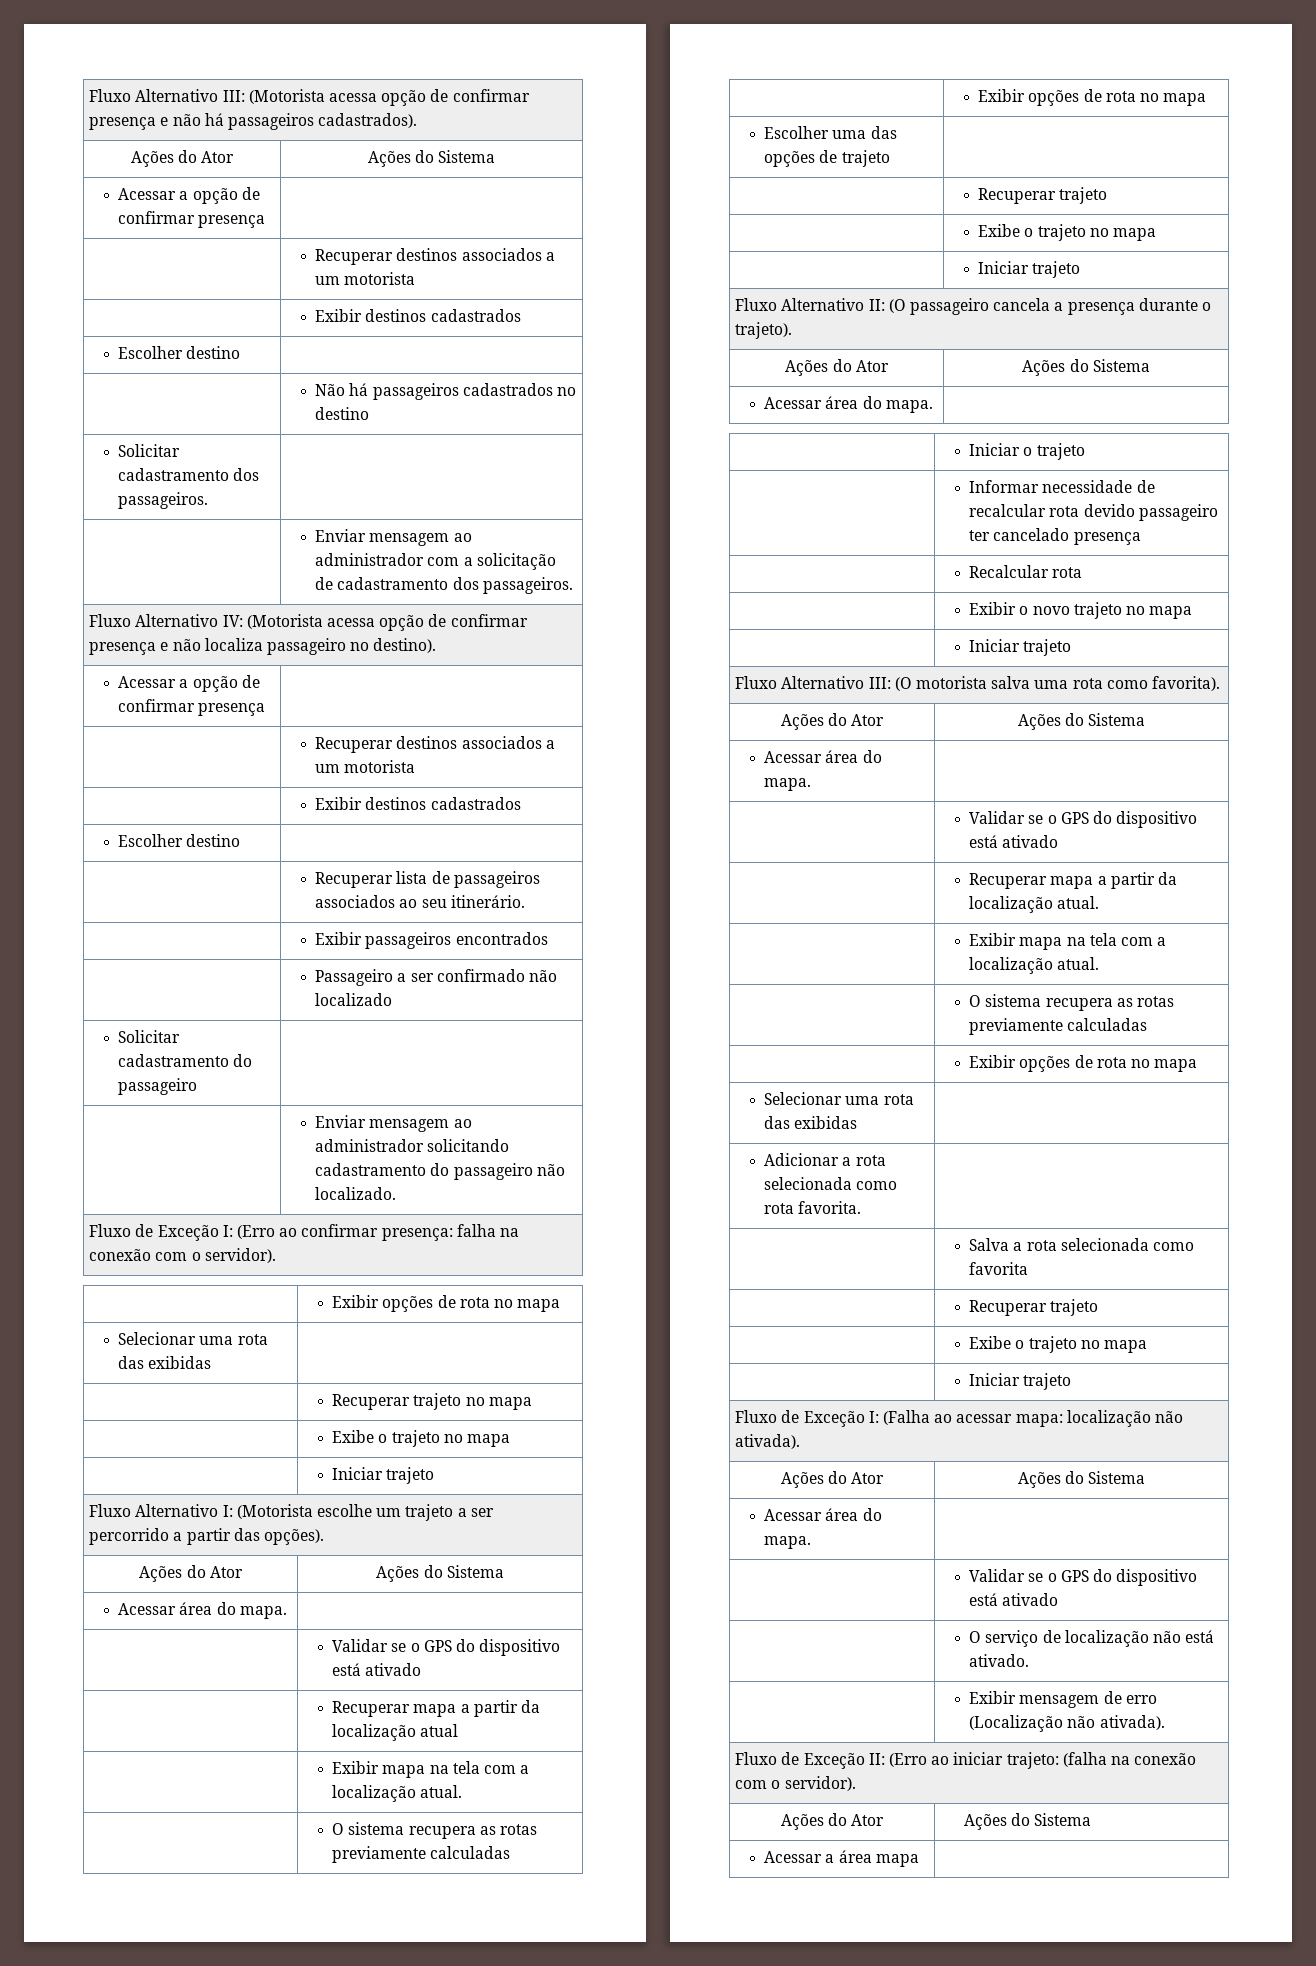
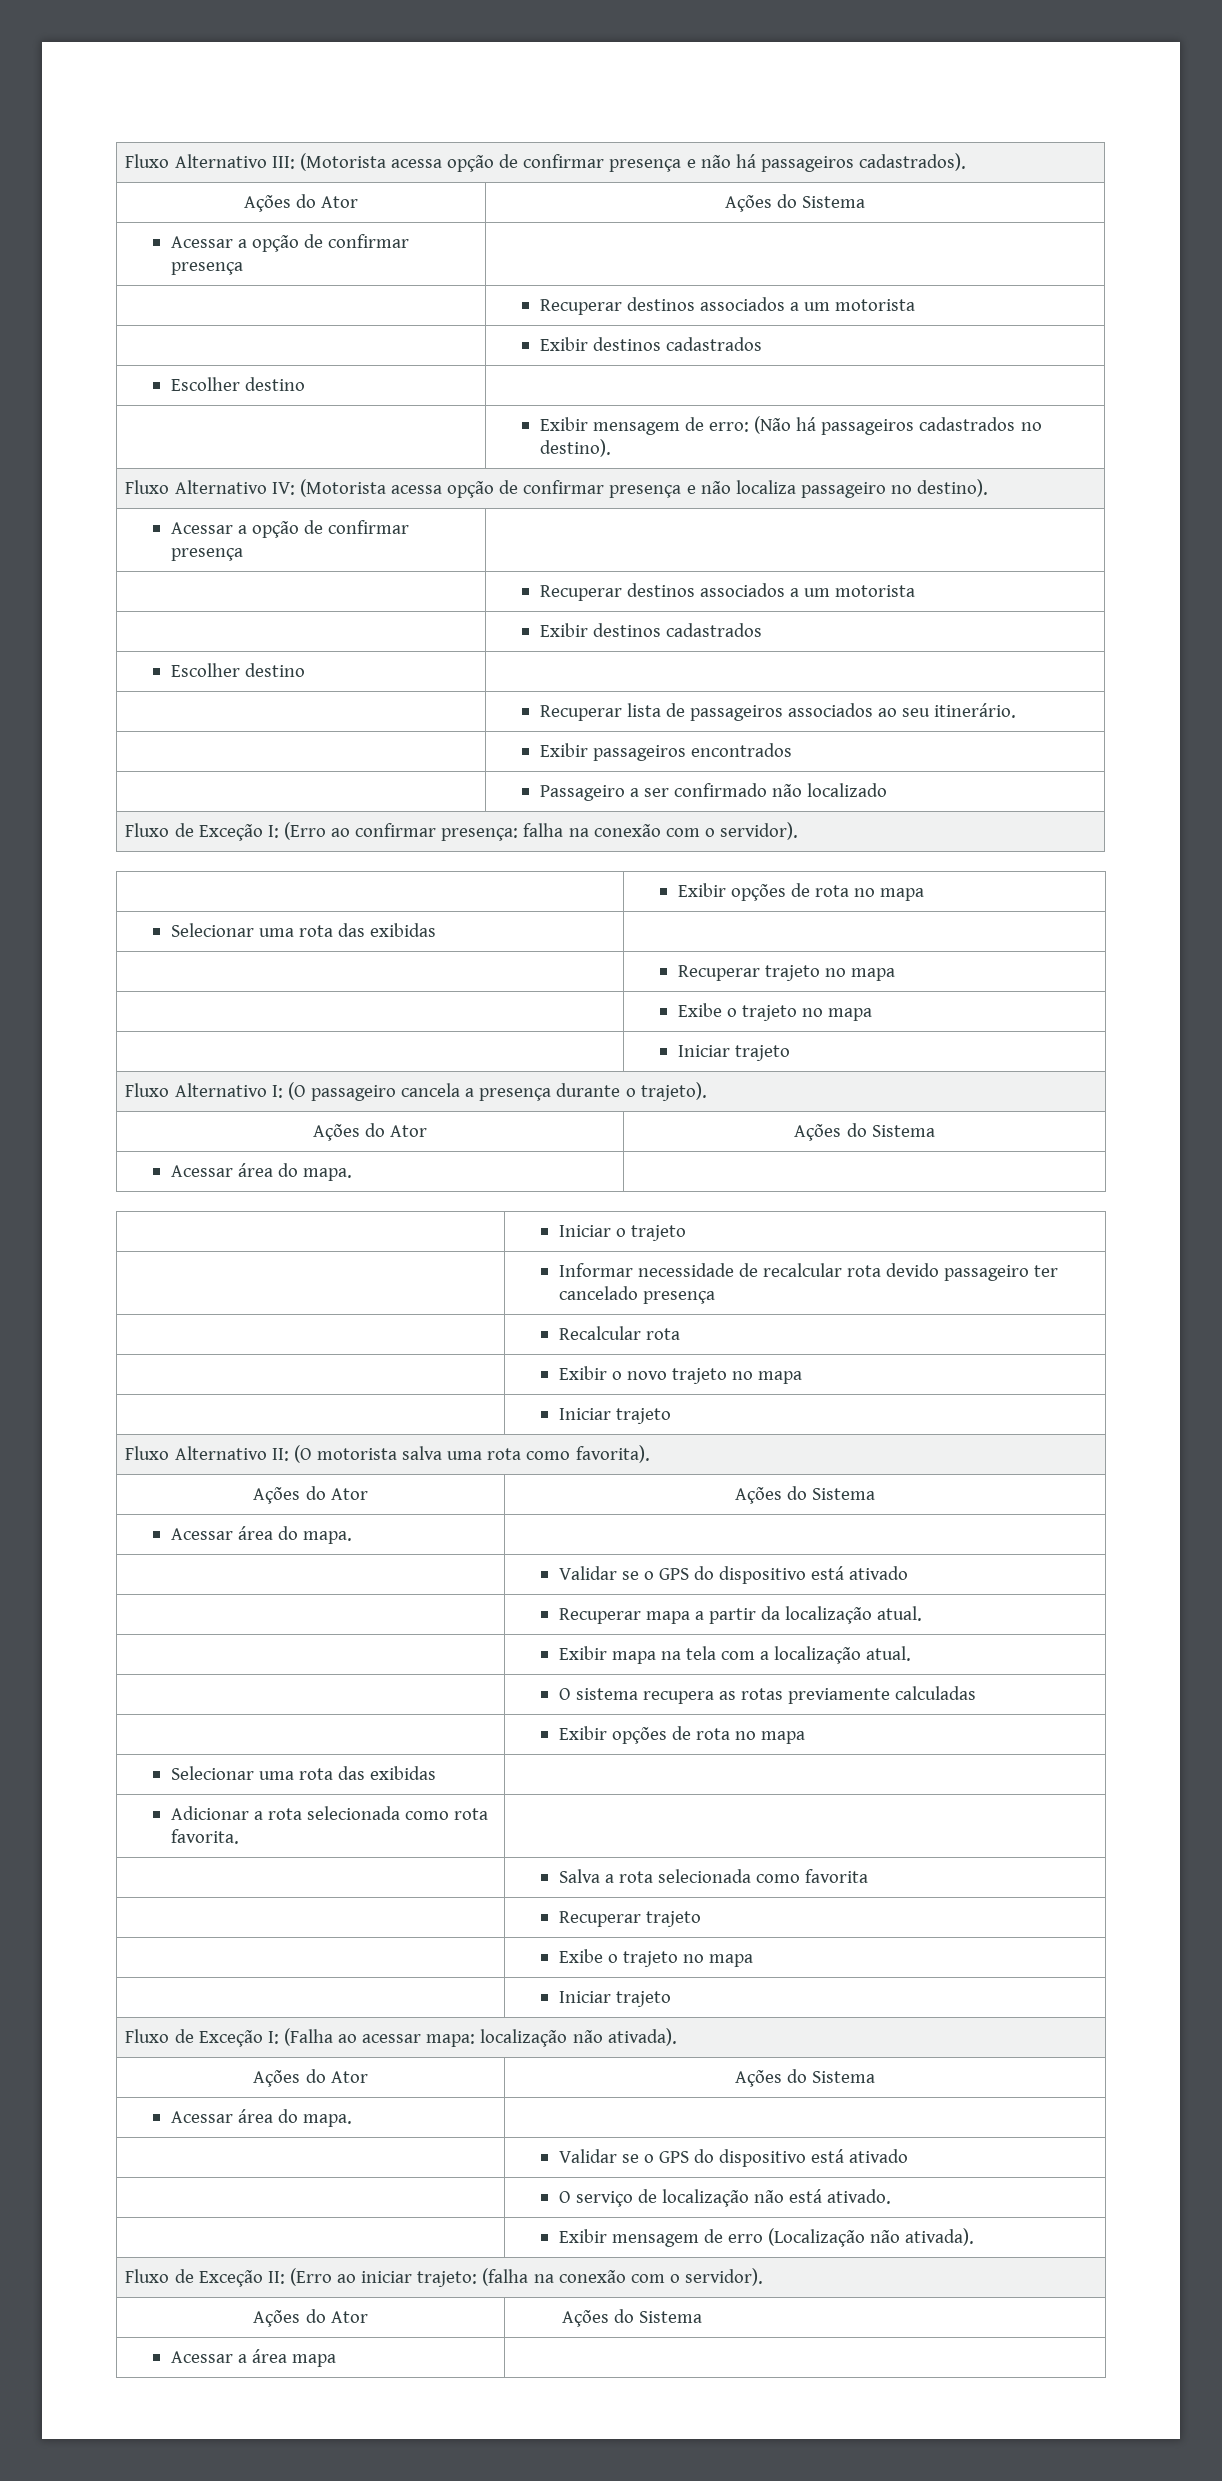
[315,383,576,400] [315,407,370,420] [118,444,181,457] [118,468,260,481] [118,492,209,509] [315,529,472,546] [315,553,556,570] [315,577,573,594] Não há passageiros cadastrados no destino // Solicitar cadastramento dos passageiros. | // | Enviar mensagem ao administrador com a solicitação de cadastramento dos passageiros. -> [539,416,1042,435] [539,439,611,457] Exibir mensagem de erro: (Não há passageiros cadastrados no destino).
[118,1030,181,1043] [118,1054,253,1067] [118,1078,198,1095] [315,1115,472,1132] [315,1139,510,1152] [315,1163,565,1180] [315,1187,397,1200] // Solicitar cadastramento do passageiro | // | Enviar mensagem ao administrador solicitando cadastramento do passageiro não localizado. -> (888, 790) none
[236,1504,494,1521] [89,1528,324,1545] [139,1565,243,1582] [376,1565,504,1582] [118,1602,287,1619] [332,1639,561,1656] [332,1663,422,1676] [332,1700,540,1717] [332,1724,459,1741] [332,1761,530,1778] [332,1785,463,1802] [332,1822,537,1839] [332,1846,511,1863] [978,89,1207,106] [764,126,897,139] [764,150,890,167] [978,187,1108,204] [978,224,1156,241] [978,261,1081,278] [735,298,885,311] (Motorista escolhe um trajeto a ser percorrido a partir das opções). // Ações do Ator | Ações do Sistema // Acessar área do mapa. | // | Validar se o GPS do dispositivo está ativado // | Recuperar mapa a partir da localização atual // | Exibir mapa na tela com a localização atual. // | O sistema recupera as rotas previamente calculadas // | Exibir opções de rota no mapa // Escolher uma das opções de trajeto | // | Recuperar trajeto // | Exibe o trajeto no mapa // | Iniciar trajeto // Fluxo Alternativo II: -> (283, 1091) none
[868,677,891,689] III: -> [271,1448,289,1461] II:

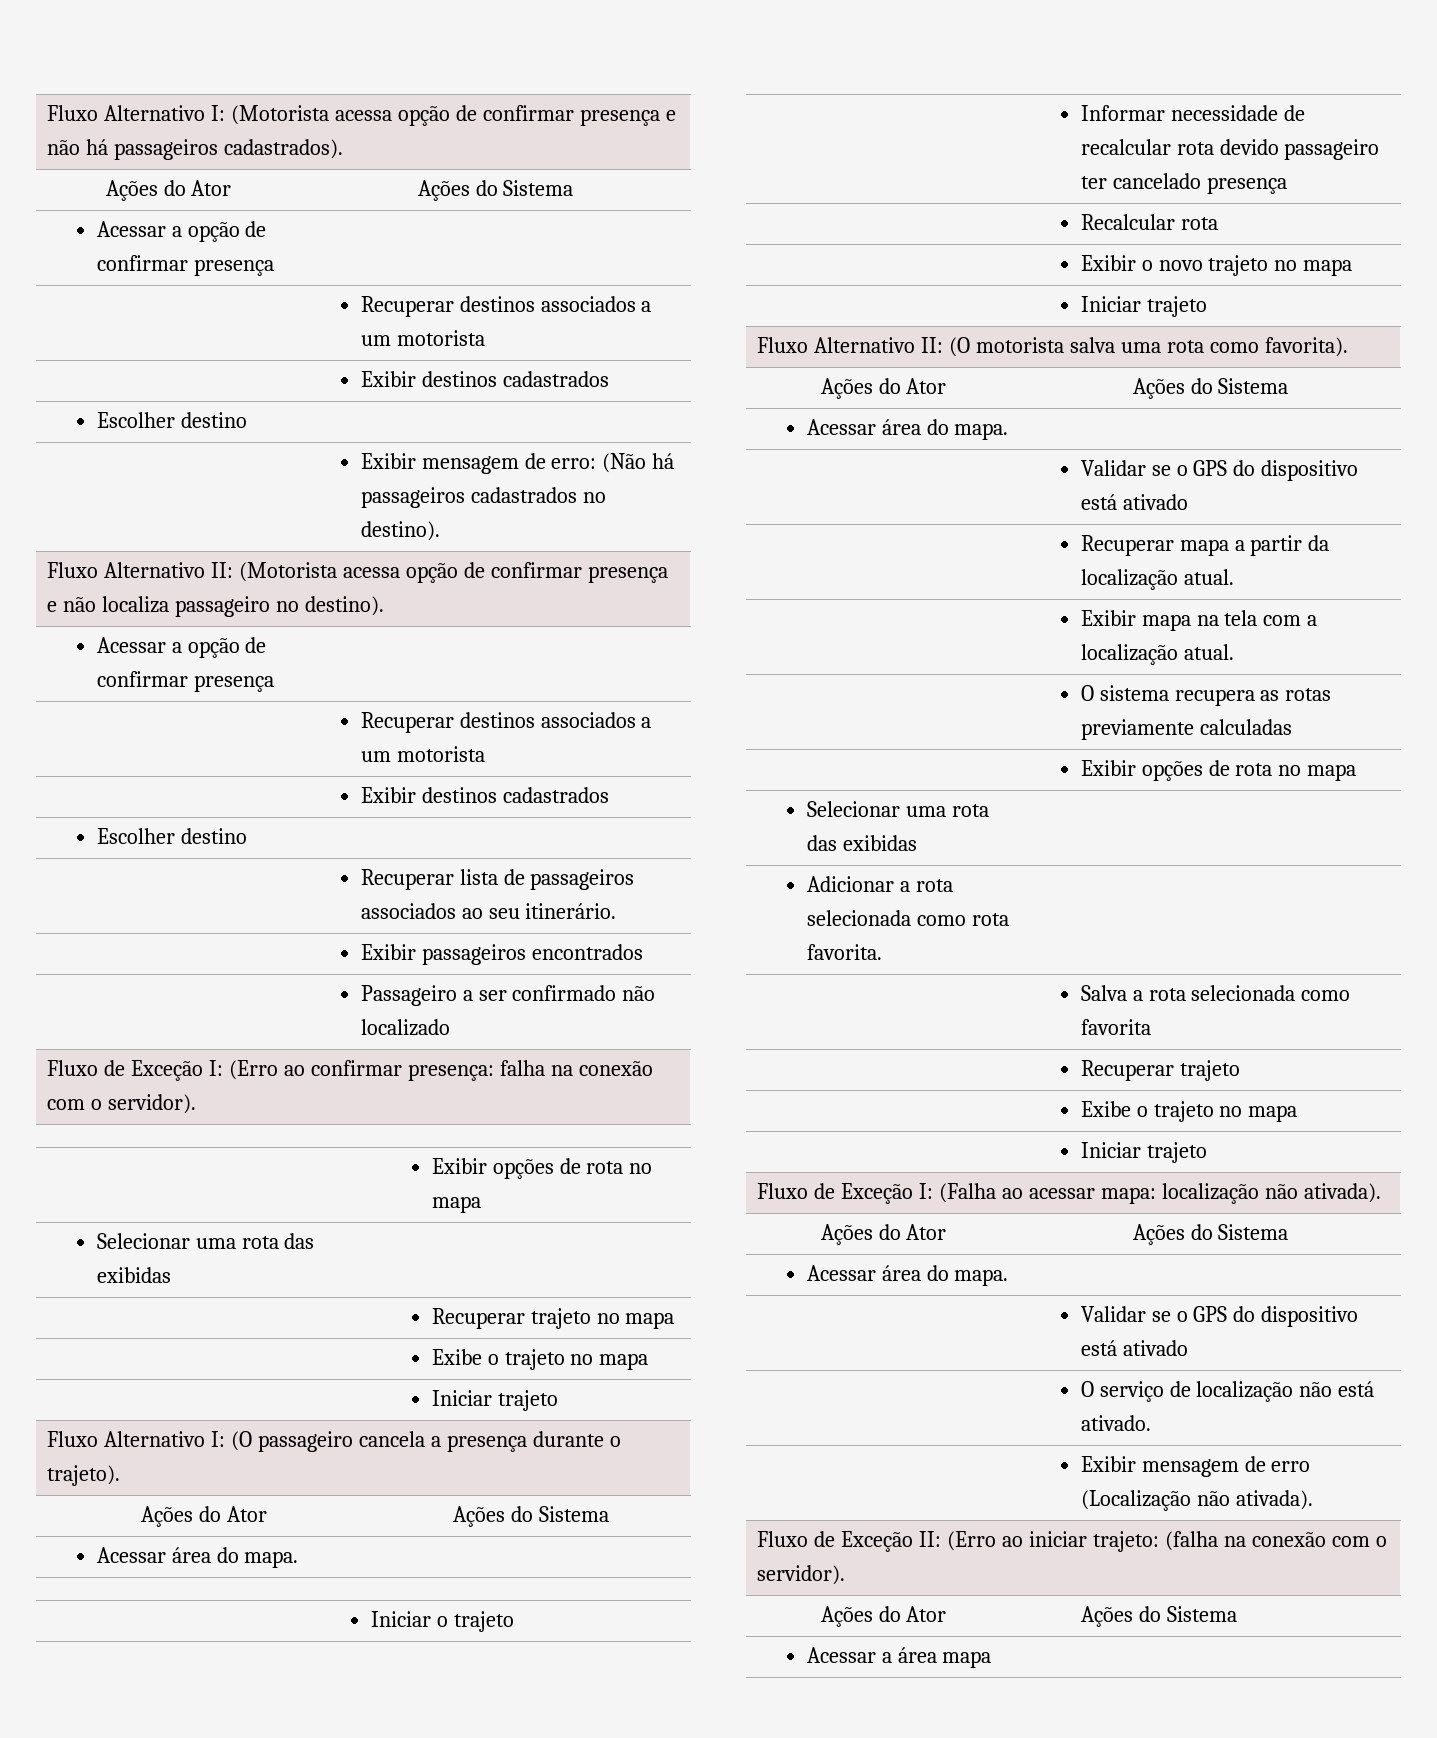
[125,154,295,169] Fluxo Alternativo III: -> [47,105,226,121] Fluxo Alternativo I:
[271,482,295,495] IV: -> [211,562,234,578] II:

